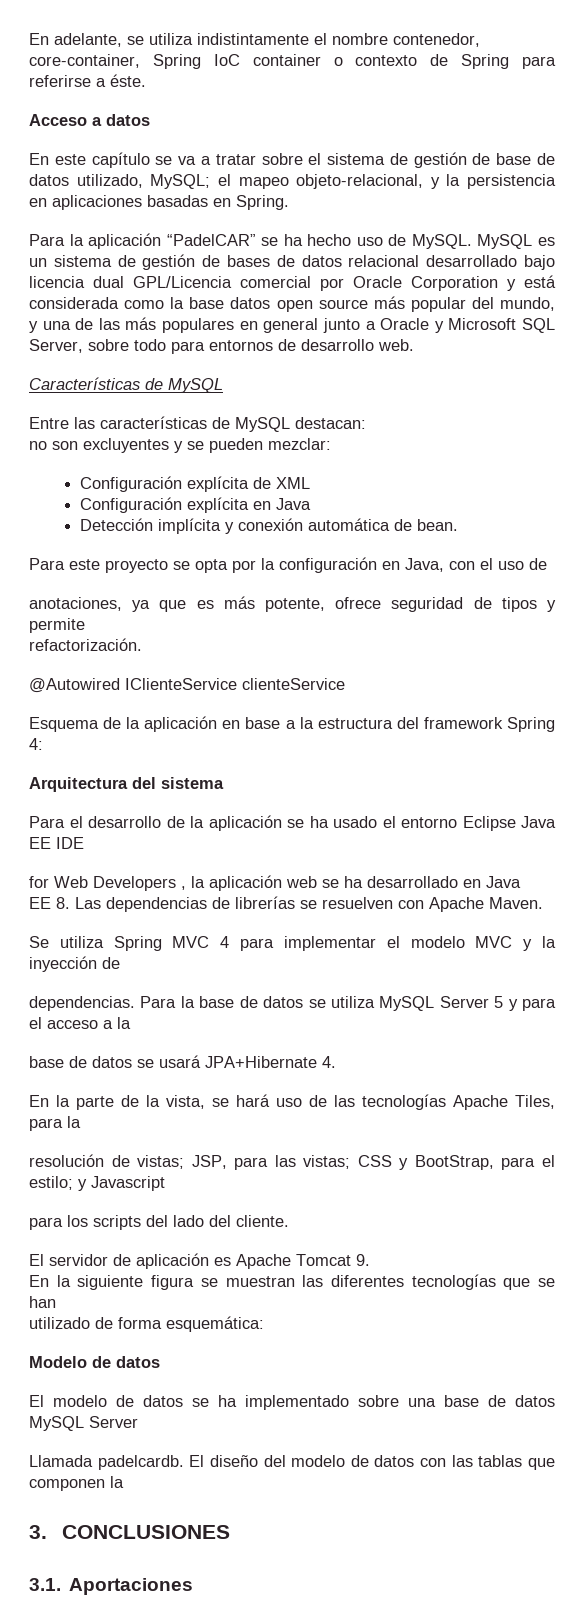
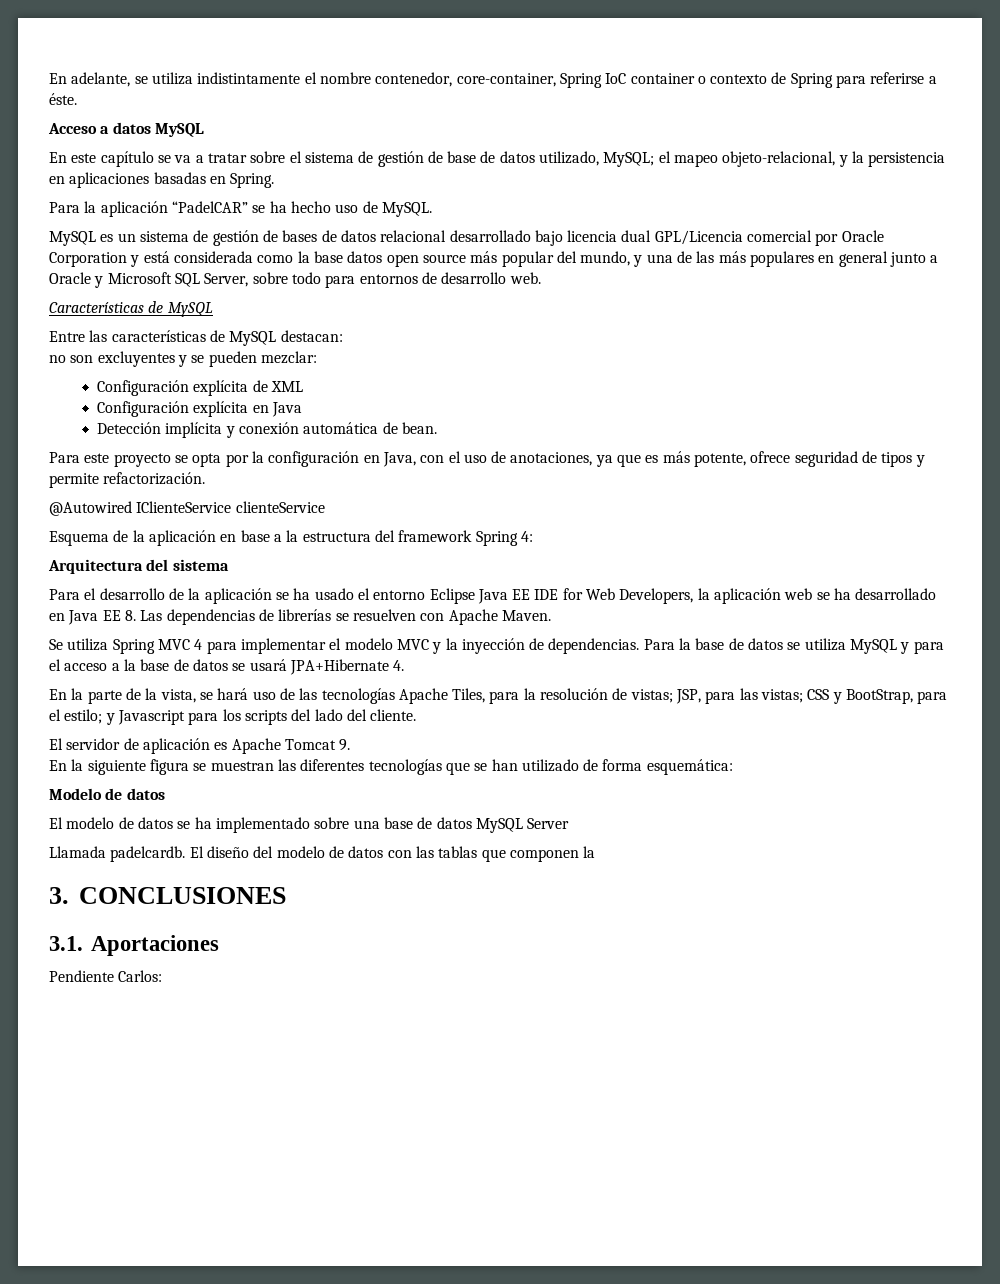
(150, 120) none -> [154,123,204,137] MySQL
(472, 241) none -> (432, 209) //
(547, 564) // -> (507, 457) none
(85, 625) // -> (99, 480) none
(84, 843) // -> (559, 594) none
[93,876,186,891] Developers , -> [619,588,694,604] Developers,
(521, 882) // -> (99, 617) none
(120, 963) // -> (545, 644) none
[439,996,504,1008] Server 5 -> (898, 646) none
(131, 1023) // -> (136, 665) none
(81, 1122) // -> (536, 694) none
(165, 1183) // -> (185, 717) none
(56, 1302) // -> (518, 765) none
(194, 1586) none -> [49,970,163,982] // Pendiente Carlos:

